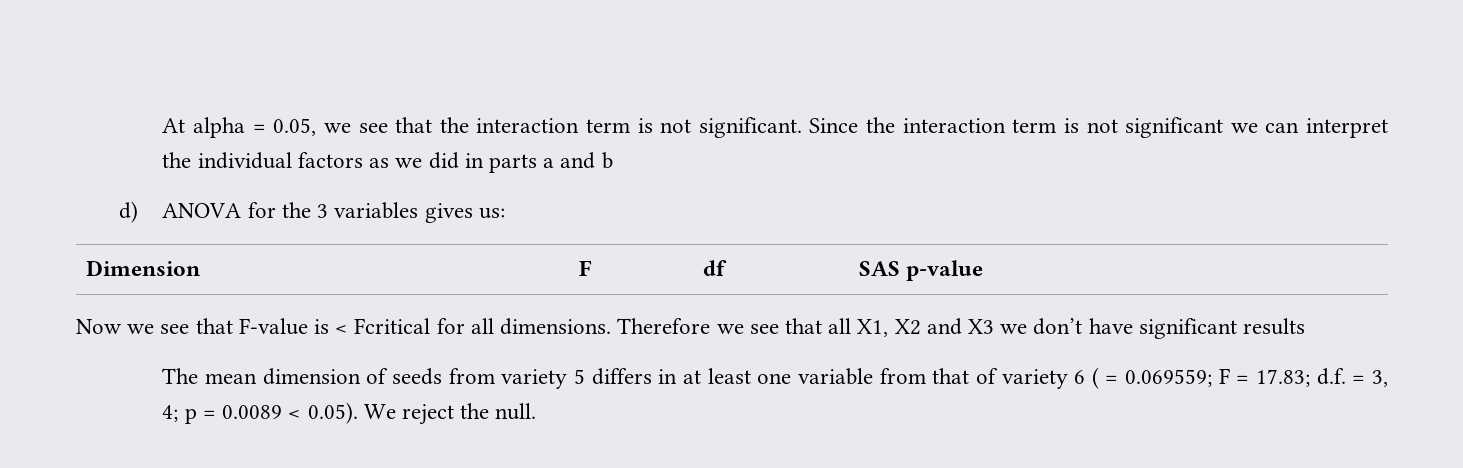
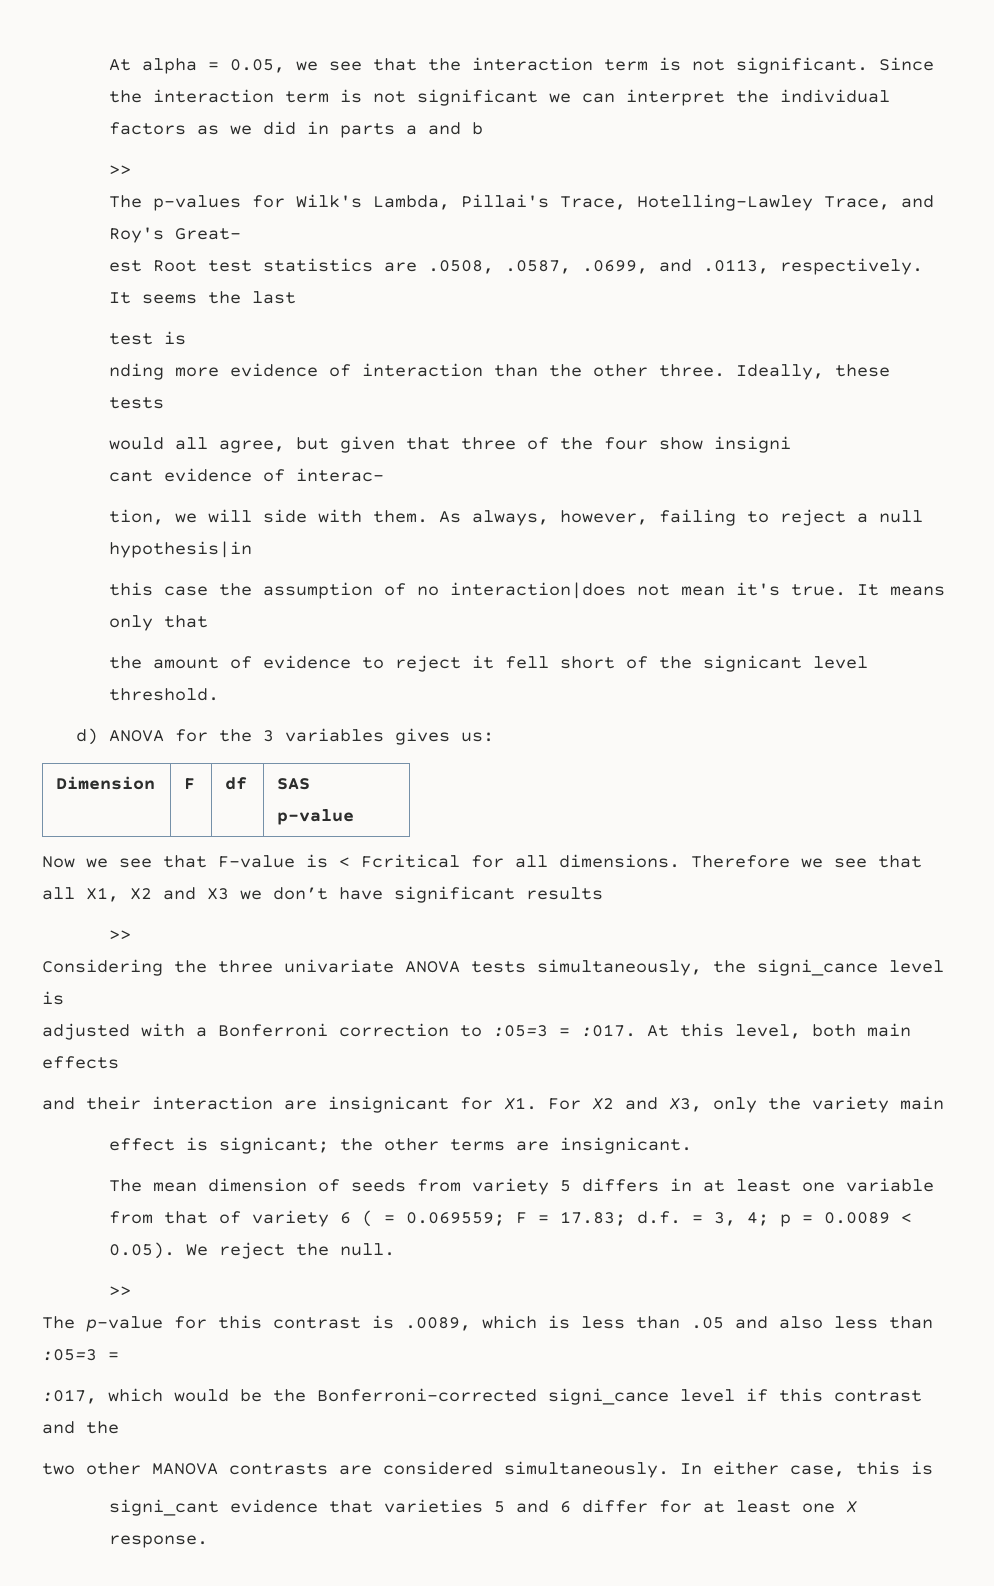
(613, 160) none -> [109,165,132,175] [109,194,935,211] [109,227,242,243] [109,258,924,275] [109,291,297,304] [109,331,187,345] [109,363,891,380] [109,397,165,409] [109,436,792,453] [109,468,385,482] [109,509,924,526] [109,541,253,558] [109,582,946,599] [109,615,209,631] [109,655,869,672] [109,688,220,701] // >> // The p-values for Wilk's Lambda, Pillai's Trace, Hotelling-Lawley Trace, and Roy's Great- // est Root test statistics are .0508, .0587, .0699, and .0113, respectively. It seems the last // test is // nding more evidence of interaction than the other three. Ideally, these tests // would all agree, but given that three of the four show insigni // cant evidence of interac- // tion, we will side with them. As always, however, failing to reject a null hypothesis|in // this case the assumption of no interaction|does not mean it's true. It means only that // the amount of evidence to reject it fell short of the signicant level threshold.
(1306, 326) none -> [109,930,132,940] [42,959,944,976] [42,991,64,1005] [42,1023,911,1040] [42,1056,119,1069] [42,1096,944,1113] [109,1137,693,1154] // >> // Considering the three univariate ANOVA tests simultaneously, the signi_cance level is // adjusted with a Bonferroni correction to :05=3 = :017. At this level, both main effects // and their interaction are insignicant for X1. For X2 and X3, only the variety main // effect is signicant; the other terms are insignicant.
(537, 411) none -> [109,1286,132,1296] [42,1315,933,1332] [42,1349,119,1361] [42,1388,922,1405] [42,1421,119,1434] [42,1461,933,1478] [109,1499,858,1516] [109,1535,209,1548] // >> // The p-value for this contrast is .0089, which is less than .05 and also less than :05=3 = // :017, which would be the Bonferroni-corrected signi_cance level if this contrast and the // two other MANOVA contrasts are considered simultaneously. In either case, this is // signi_cant evidence that varieties 5 and 6 differ for at least one X response.

